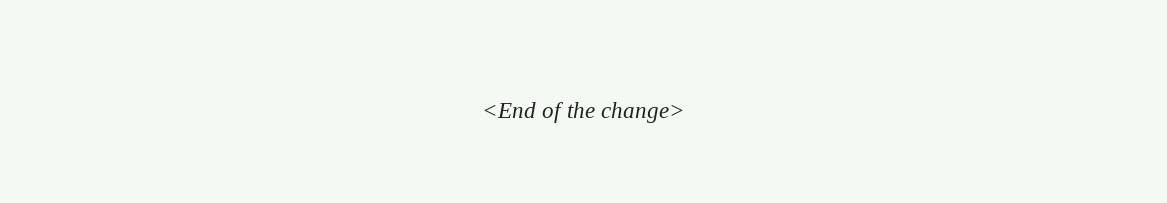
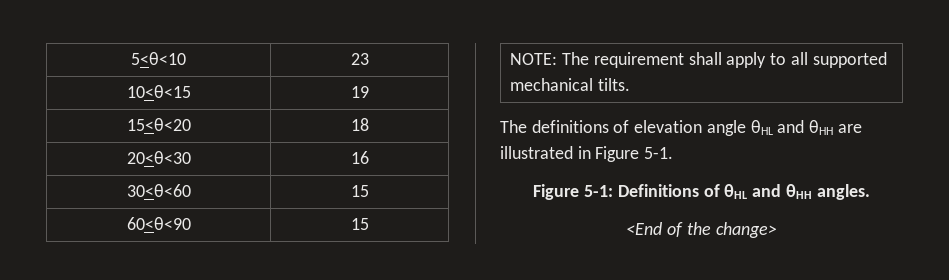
(482, 110) none -> [131,52,186,65] [350,53,369,65] [126,85,191,98] [350,86,369,98] [126,118,191,131] [350,118,369,131] [126,151,191,164] [350,151,369,164] [126,184,191,197] [350,185,369,197] [126,217,191,230] [350,218,369,230] [510,52,887,68] [510,78,631,91] [500,120,862,136] [500,146,674,162] [533,184,870,200] 5<θ<10 | 23 // 10<θ<15 | 19 // 15<θ<20 | 18 // 20<θ<30 | 16 // 30<θ<60 | 15 // 60<θ<90 | 15 // NOTE: The requirement shall apply to all supported mechanical tilts. // The definitions of elevation angle θHL and θHH are illustrated in Figure 5-1. // Figure 5-1: Definitions of θHL and θHH angles. //

